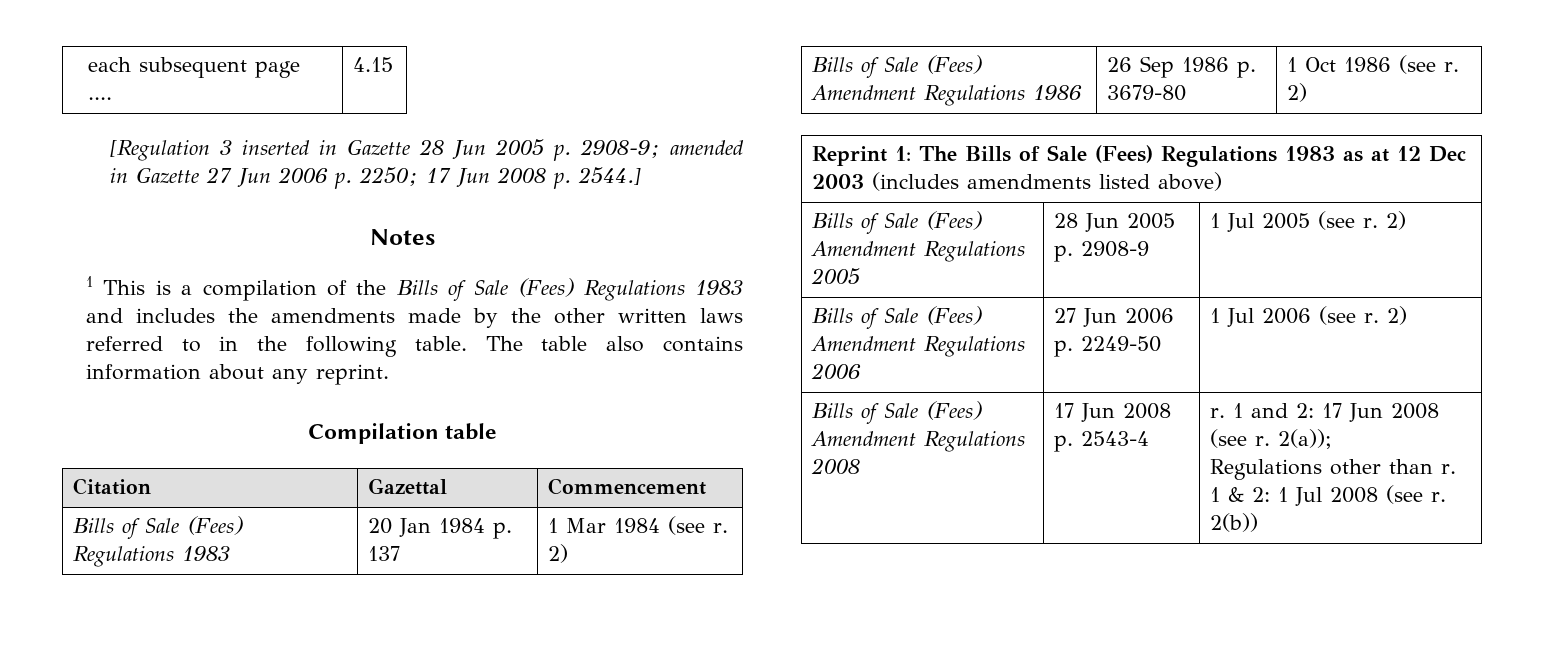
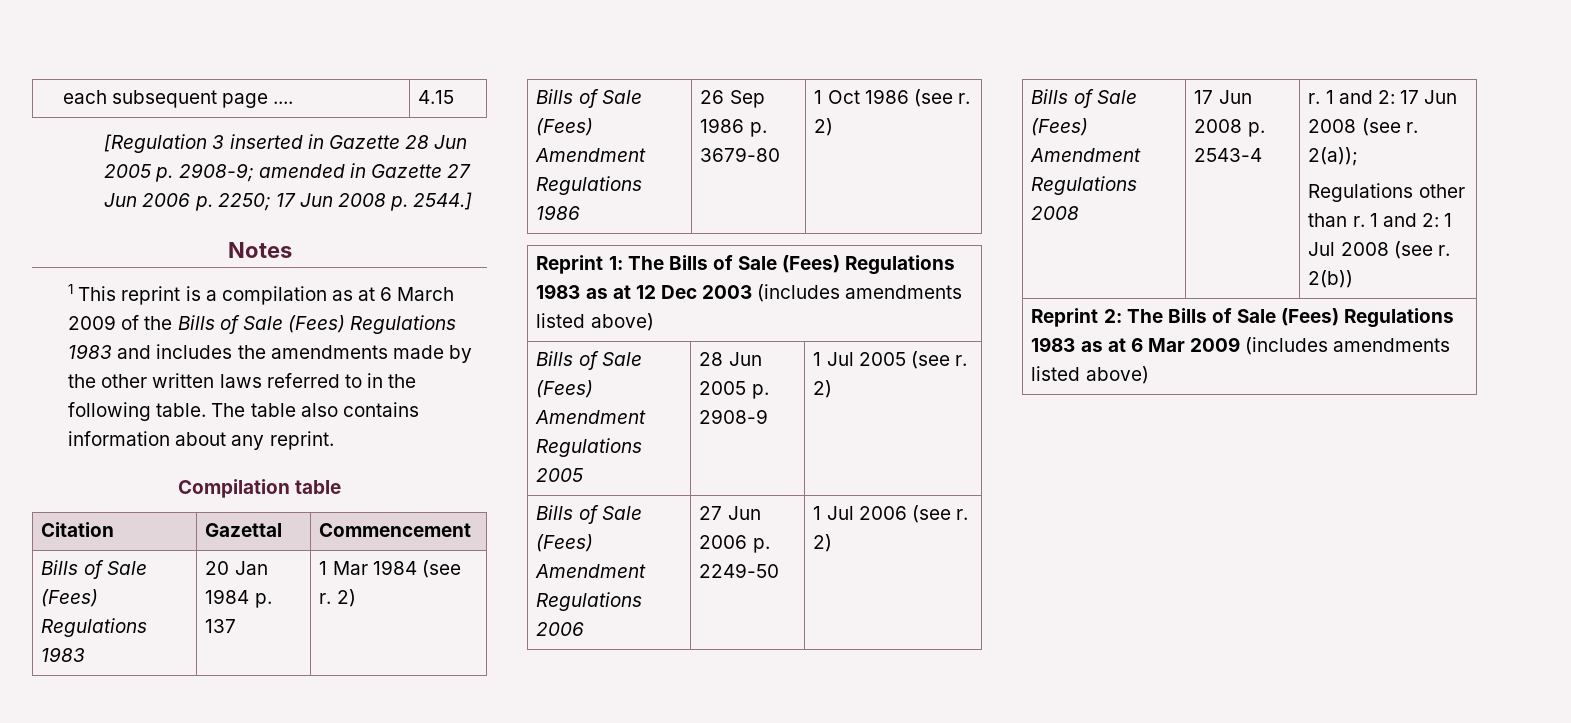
(146, 287) none -> [121,286,181,305] reprint
(317, 290) none -> [331,287,455,301] [68,315,117,330] as at 6 March 2009
[1228,487,1245,502] & -> [1382,213,1417,227] and
(1259, 522) none -> [1031,308,1455,328] [1031,337,1451,355] [1031,366,1149,384] // Reprint 2: The Bills of Sale (Fees) Regulations 1983 as at 6 Mar 2009 (includes amendments listed above)

